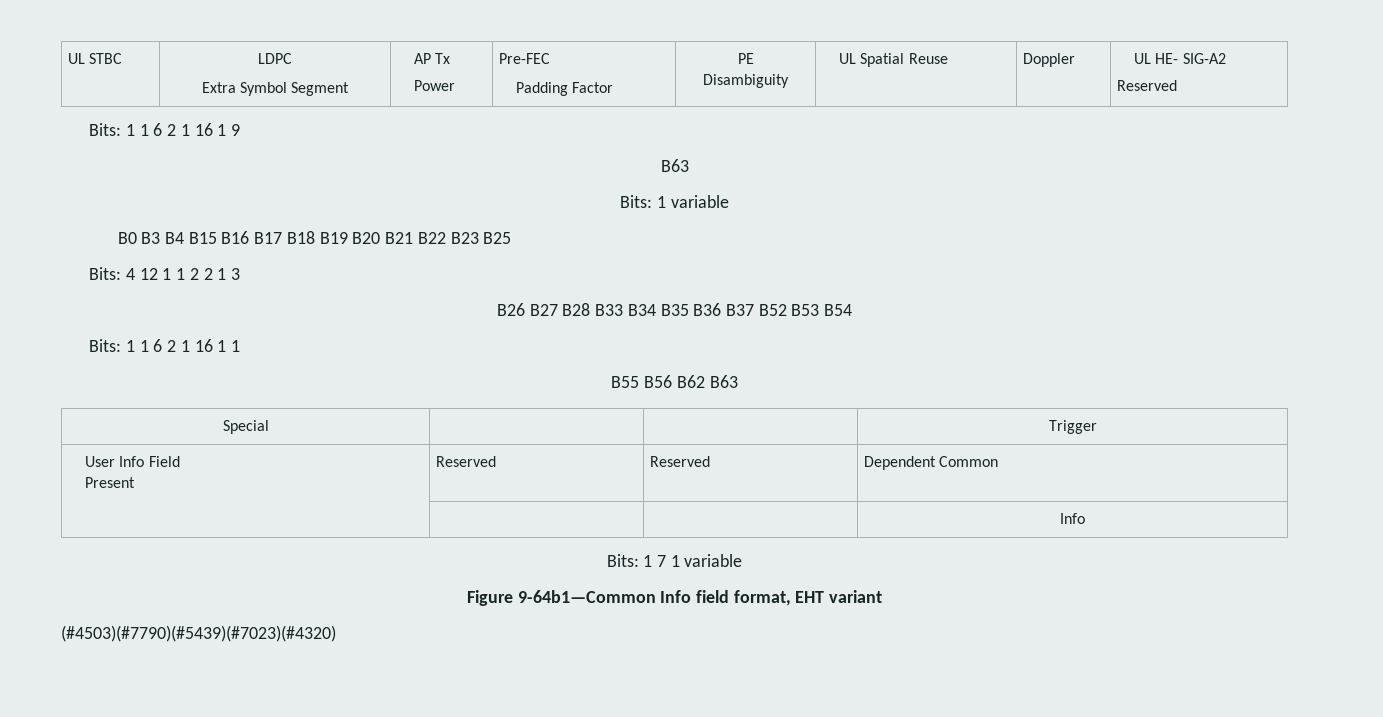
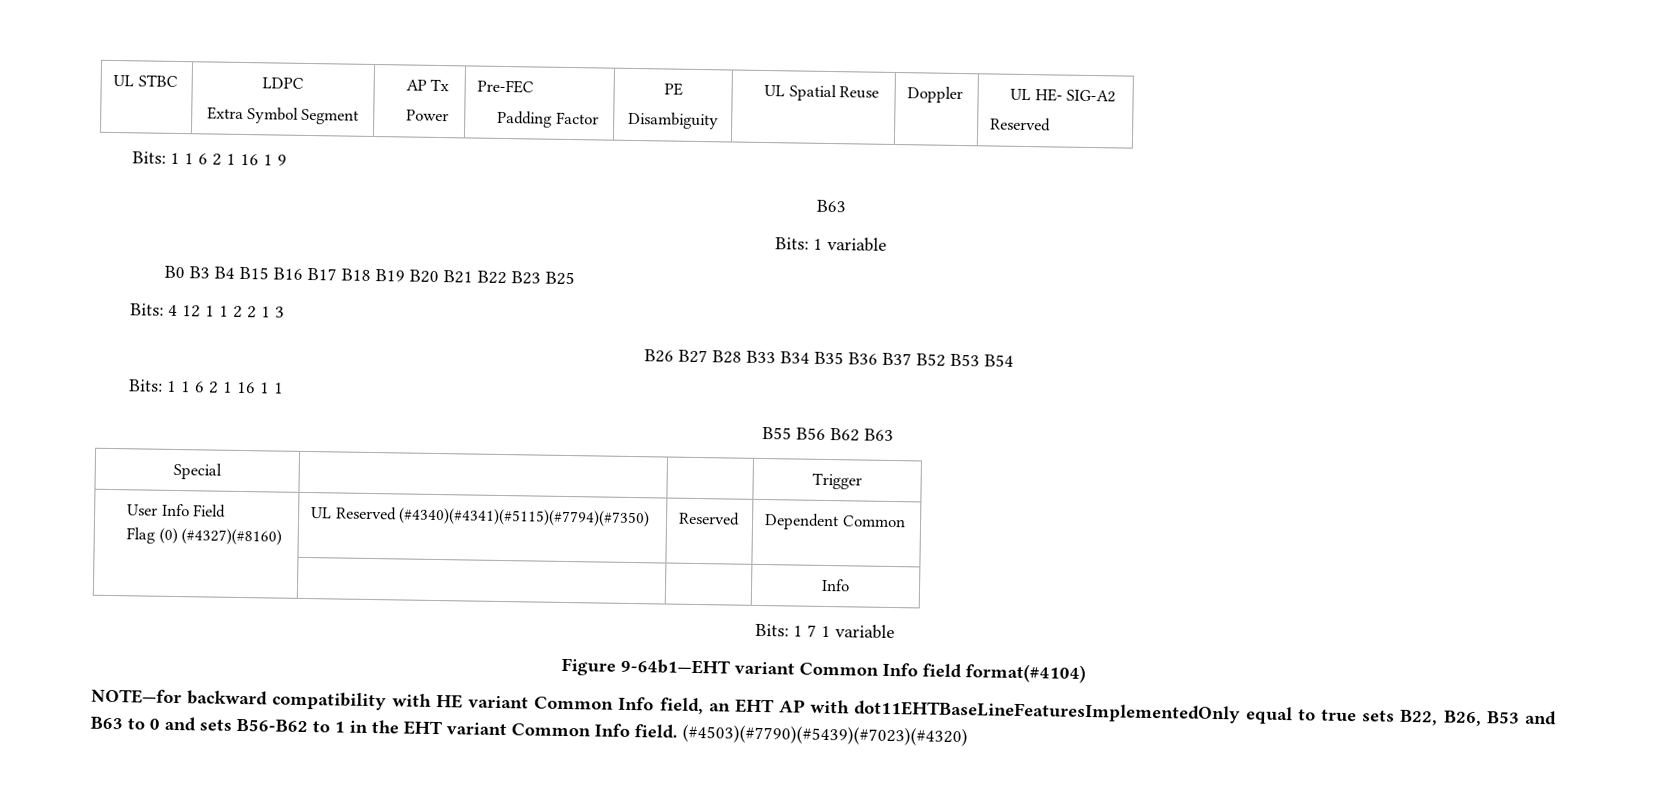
[84,477,135,488] [436,456,497,467] Present | Reserved -> [126,527,283,546] [311,506,651,528] Flag (0) (#4327)(#8160) | UL Reserved (#4340)(#4341)(#5115)(#7794)(#7350)
[517,590,791,606] 9-64b1—Common Info field format, -> [620,658,1086,683] [91,688,1557,727] [90,716,399,734] 9-64b1—EHT variant Common Info field format(#4104) // NOTE—for backward compatibility with HE variant Common Info field, an EHT AP with dot11EHTBaseLineFeaturesImplementedOnly equal to true sets B22, B26, B53 and B63 to 0 and sets B56-B62 to 1 in the
(883, 596) // -> [511,723,678,739] Common Info field.

